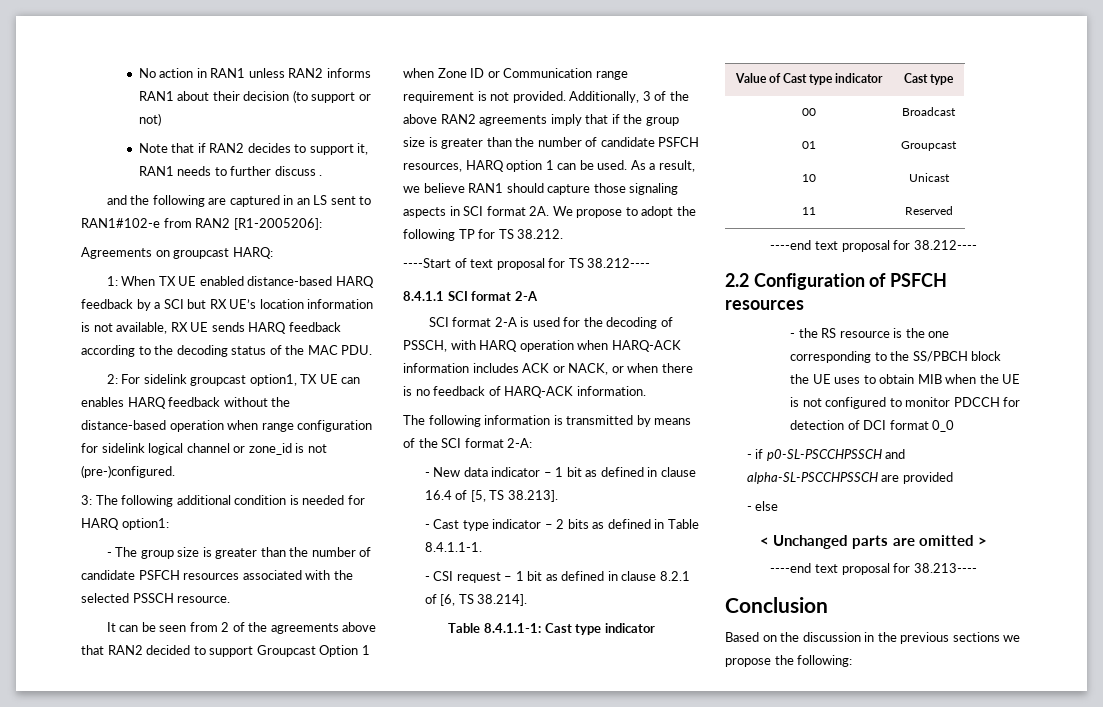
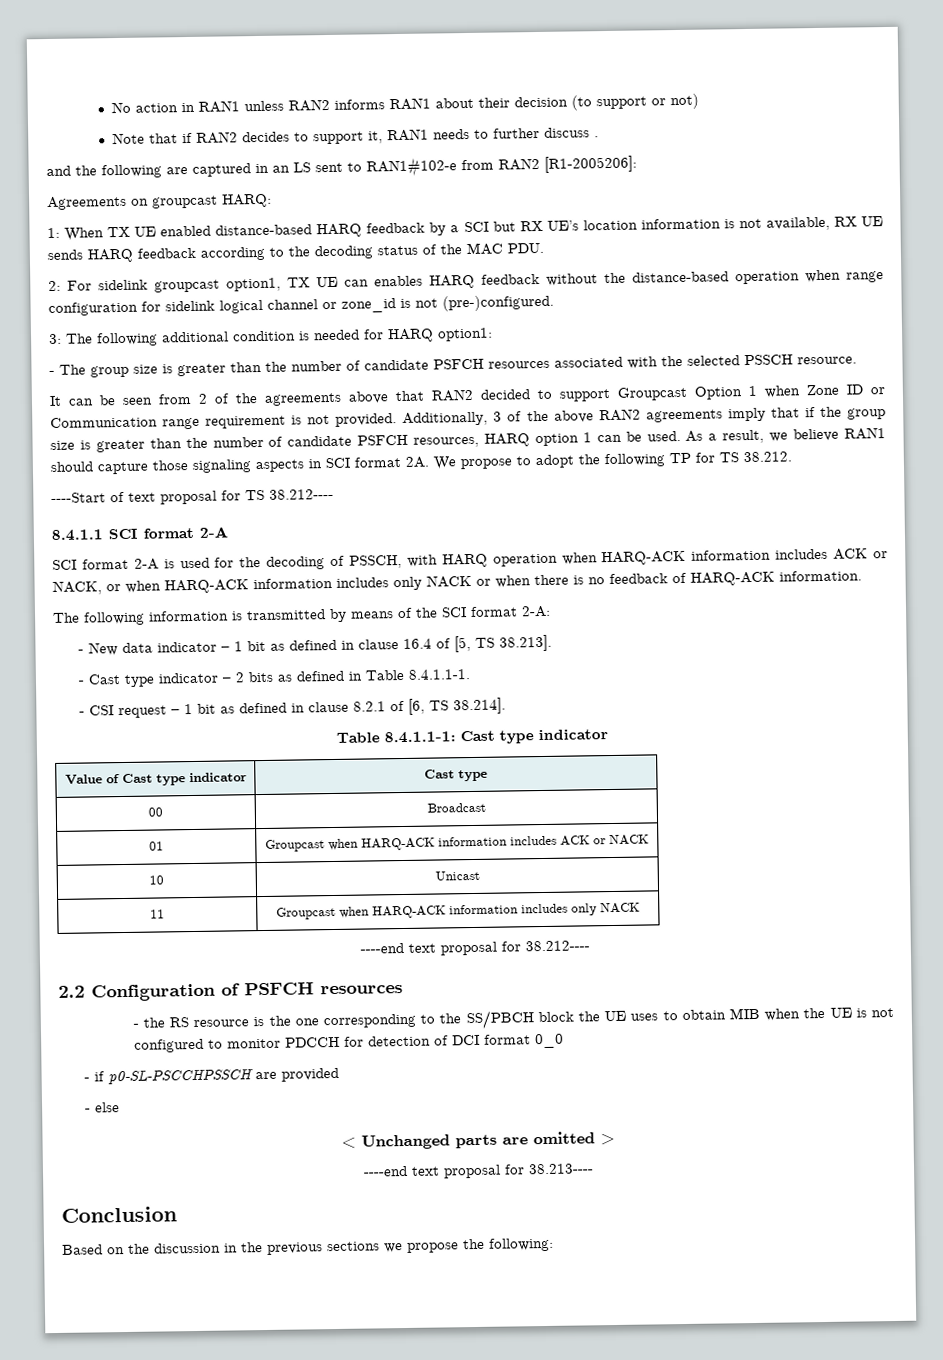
(659, 368) none -> [164,574,531,594] HARQ-ACK information includes only NACK or when
[802,174,816,182] [908,173,950,182] [802,207,816,215] [904,206,953,215] // 10 | Unicast // 11 | Reserved -> [328,834,649,851] [149,875,164,885] [434,870,480,881] [150,909,165,919] [276,902,640,920] when HARQ-ACK information includes ACK or NACK // 10 | Unicast // 11 | Groupcast when HARQ-ACK information includes only NACK
[885,449,906,459] [746,472,878,484] and alpha-SL-PSCCHPSSCH -> (253, 1076) none

